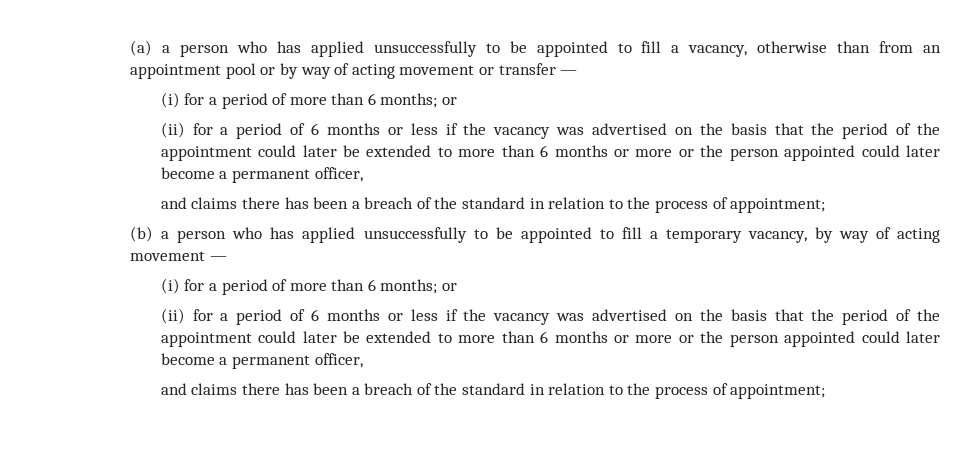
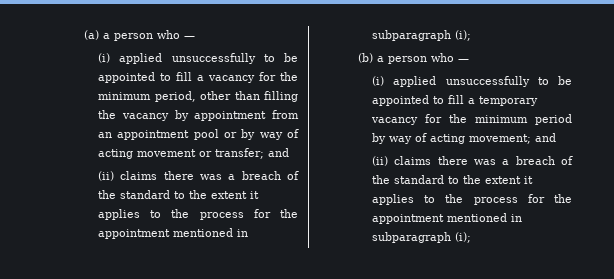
[276,41,871,57] has applied unsuccessfully to be appointed to fill a vacancy, otherwise than -> [184,36,196,39] [98,53,298,64] [98,72,298,83] [98,91,298,102] [98,110,267,121] — // (i) applied unsuccessfully to be appointed to fill a vacancy for the minimum period, other than filling the vacancy by appointment
[498,63,578,75] [160,92,458,109] [160,122,941,139] [160,145,941,161] [160,167,363,183] [160,197,826,213] transfer — // (i) for a period of more than 6 months; or // (ii) for a period of 6 months or less if the vacancy was advertised on the basis that the period of the appointment could later be extended to more than 6 months or more or the person appointed could later become a permanent officer, // and claims there has been a breach of the standard in relation to the process of appointment; -> [215,148,290,159] [98,171,299,181] [98,190,260,199] [98,209,298,220] [98,228,249,239] [372,30,472,41] transfer; and // (ii) claims there was a breach of the standard to the extent it applies to the process for the appointment mentioned in subparagraph (i);
[270,227,295,239] has -> [458,59,470,62] [372,76,385,86] — // (i)
[747,227,940,243] [130,251,227,261] [160,278,458,295] [160,308,941,325] [160,331,941,347] [160,353,363,369] [160,383,826,399] vacancy, by way of acting movement — // (i) for a period of more than 6 months; or // (ii) for a period of 6 months or less if the vacancy was advertised on the basis that the period of the appointment could later be extended to more than 6 months or more or the person appointed could later become a permanent officer, // and claims there has been a breach of the standard in relation to the process of appointment; -> [371,114,572,125] [372,133,557,144] [372,156,573,166] [372,175,534,184] [372,194,572,205] [372,213,523,224] [372,232,472,243] vacancy for the minimum period by way of acting movement; and // (ii) claims there was a breach of the standard to the extent it applies to the process for the appointment mentioned in subparagraph (i);

